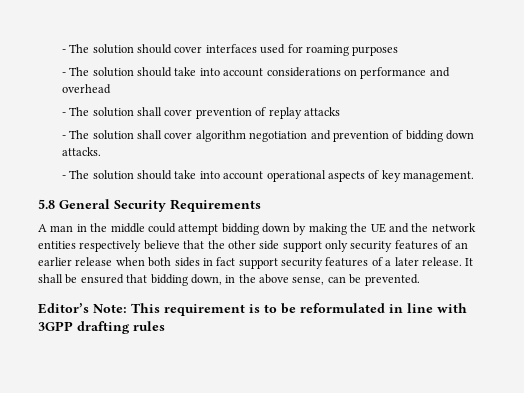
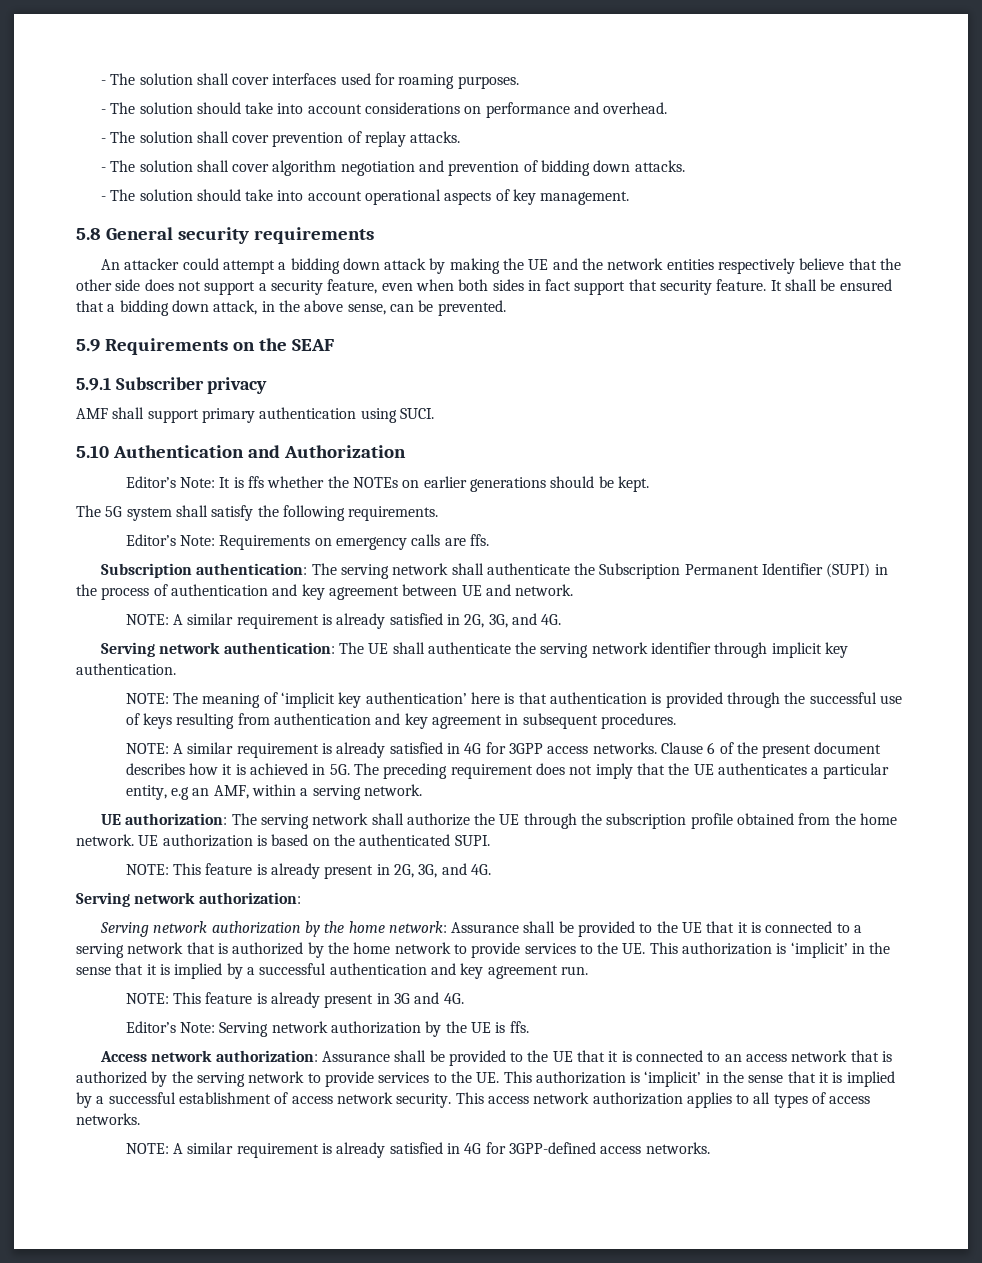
[61,44,173,54] - The solution should -> [100,73,229,85] - The solution shall
[352,46,399,56] purposes -> [457,76,519,89] purposes.
[61,84,111,94] overhead -> [603,102,668,114] overhead.
[303,107,340,116] attacks -> [410,131,461,143] attacks.
[114,199,261,212] [38,223,145,233] Security Requirements // A man in the middle -> [177,227,374,244] [100,258,180,270] security requirements // An attacker
[221,223,290,235] bidding down -> [278,258,427,274] a bidding down attack
[282,240,468,252] [38,257,113,266] support only security features of an earlier release -> [144,279,413,295] does not support a security feature, even
[281,257,462,269] security features of a later release. -> [628,279,767,295] that security feature.
[150,274,222,286] bidding down, -> [107,300,258,316] a bidding down attack,
[38,303,467,316] [38,321,165,334] Editor’s Note: This requirement is to be reformulated in line with 3GPP drafting rules -> [76,338,334,355] [76,377,268,394] [76,407,434,423] [76,445,406,458] [125,476,649,492] [76,505,439,521] [125,534,489,550] [100,563,888,579] [76,584,574,600] [125,613,562,629] [100,642,849,658] [76,663,176,675] [125,692,902,708] [125,713,676,729] [125,742,882,758] [125,763,890,779] [125,784,422,800] [100,813,898,829] [76,834,490,847] [125,863,491,879] [76,892,301,907] [99,921,862,937] [76,942,891,958] [76,963,588,979] [125,992,464,1008] [125,1021,529,1037] [99,1050,892,1066] [76,1071,895,1087] [76,1092,871,1108] [76,1113,140,1125] [125,1142,710,1158] 5.9 Requirements on the SEAF // 5.9.1 Subscriber privacy // AMF shall support primary authentication using SUCI. // 5.10 Authentication and Authorization // Editor’s Note: It is ffs whether the NOTEs on earlier generations should be kept. // The 5G system shall satisfy the following requirements. // Editor’s Note: Requirements on emergency calls are ffs. // Subscription authentication: The serving network shall authenticate the Subscription Permanent Identifier (SUPI) in the process of authentication and key agreement between UE and network. // NOTE: A similar requirement is already satisfied in 2G, 3G, and 4G. // Serving network authentication: The UE shall authenticate the serving network identifier through implicit key authentication. // NOTE: The meaning of ‘implicit key authentication’ here is that authentication is provided through the successful use of keys resulting from authentication and key agreement in subsequent procedures. // NOTE: A similar requirement is already satisfied in 4G for 3GPP access networks. Clause 6 of the present document describes how it is achieved in 5G. The preceding requirement does not imply that the UE authenticates a particular entity, e.g an AMF, within a serving network. // UE authorization: The serving network shall authorize the UE through the subscription profile obtained from the home network. UE authorization is based on the authenticated SUPI. // NOTE: This feature is already present in 2G, 3G, and 4G. // Serving network authorization: // Serving network authorization by the home network: Assurance shall be provided to the UE that it is connected to a serving network that is authorized by the home network to provide services to the UE. This authorization is ‘implicit’ in the sense that it is implied by a successful authentication and key agreement run. // NOTE: This feature is already present in 3G and 4G. // Editor’s Note: Serving network authorization by the UE is ffs. // Access network authorization: Assurance shall be provided to the UE that it is connected to an access network that is authorized by the serving network to provide services to the UE. This authorization is ‘implicit’ in the sense that it is implied by a successful establishment of access network security. This access network authorization applies to all types of access networks. // NOTE: A similar requirement is already satisfied in 4G for 3GPP-defined access networks.

